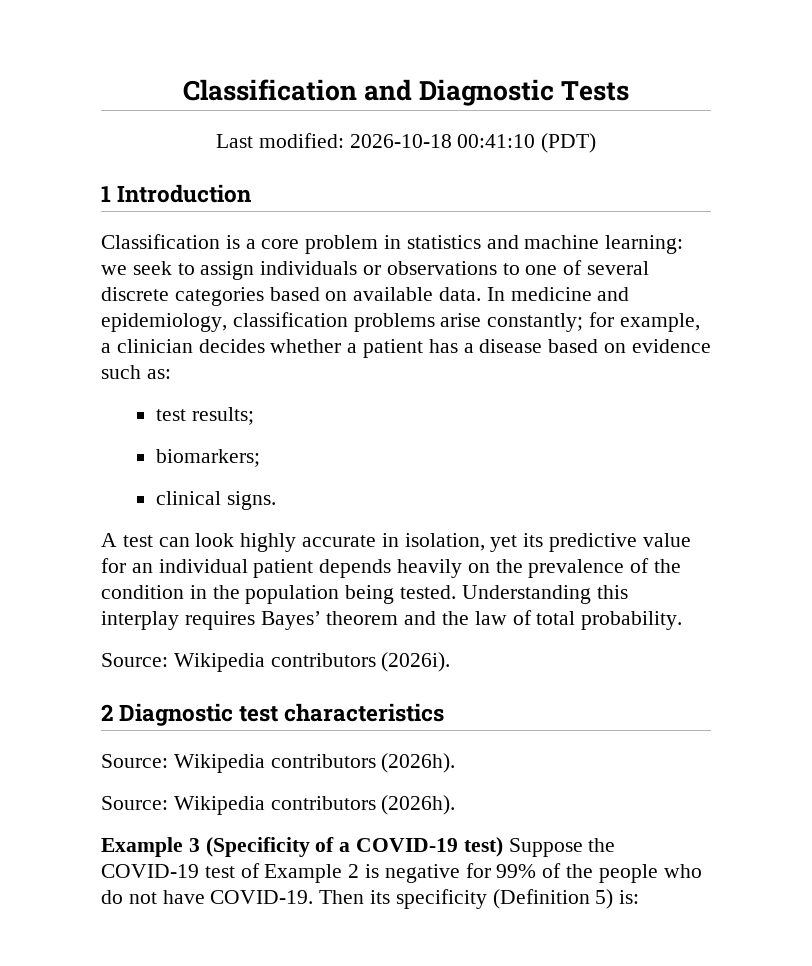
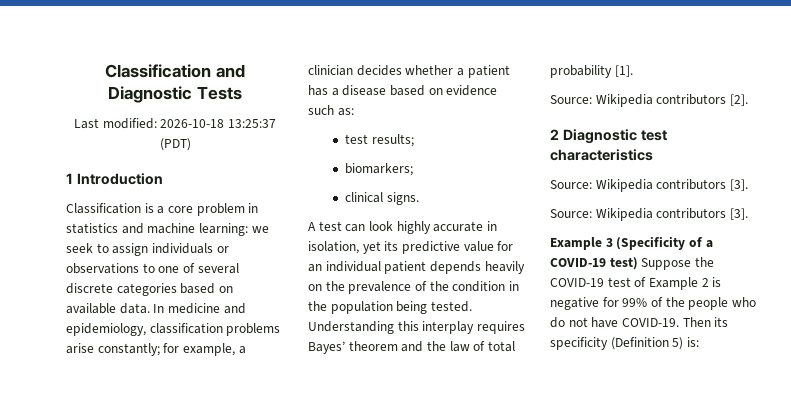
[457,134,536,148] 00:41:10 -> [227,119,276,128] 13:25:37
[581,611,683,630] [101,652,451,672] probability. // Source: Wikipedia contributors (2026i). -> [550,65,633,78] [550,94,748,107] probability [1]. // Source: Wikipedia contributors [2].
[381,753,456,773] [101,795,456,815] (2026h). // Source: Wikipedia contributors (2026h). -> [729,179,748,191] [550,208,748,221] [3]. // Source: Wikipedia contributors [3].

